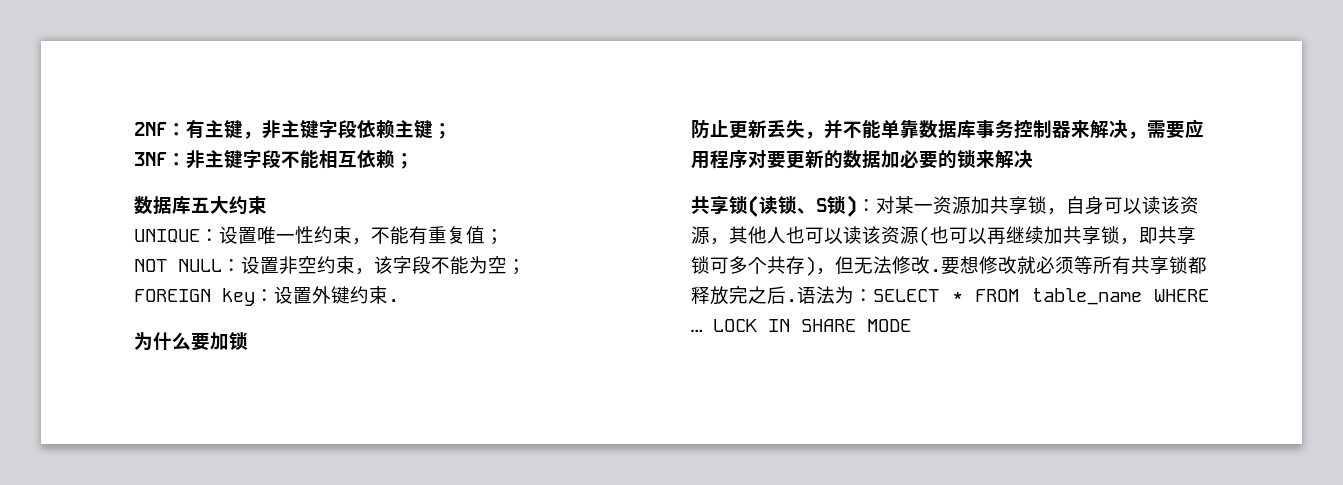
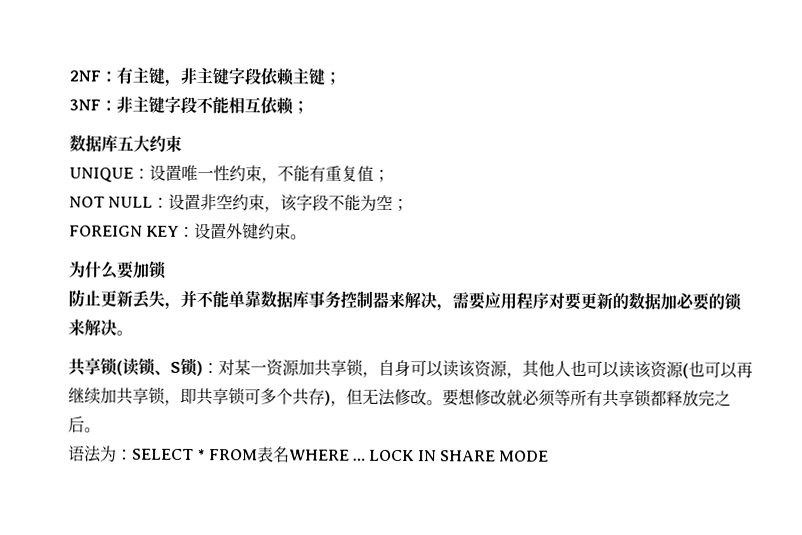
[222,288,255,306] key -> [146,225,180,237] KEY
[388,299,399,302] . -> [290,234,308,240] 。
(1033, 159) none -> [116,330,133,336] 。
[930,269,941,272] . -> [426,400,443,406] 。
[786,299,797,302] . -> [84,427,101,433] 。 //
[1031,288,1142,305] table_name -> [256,446,290,463] 表名

